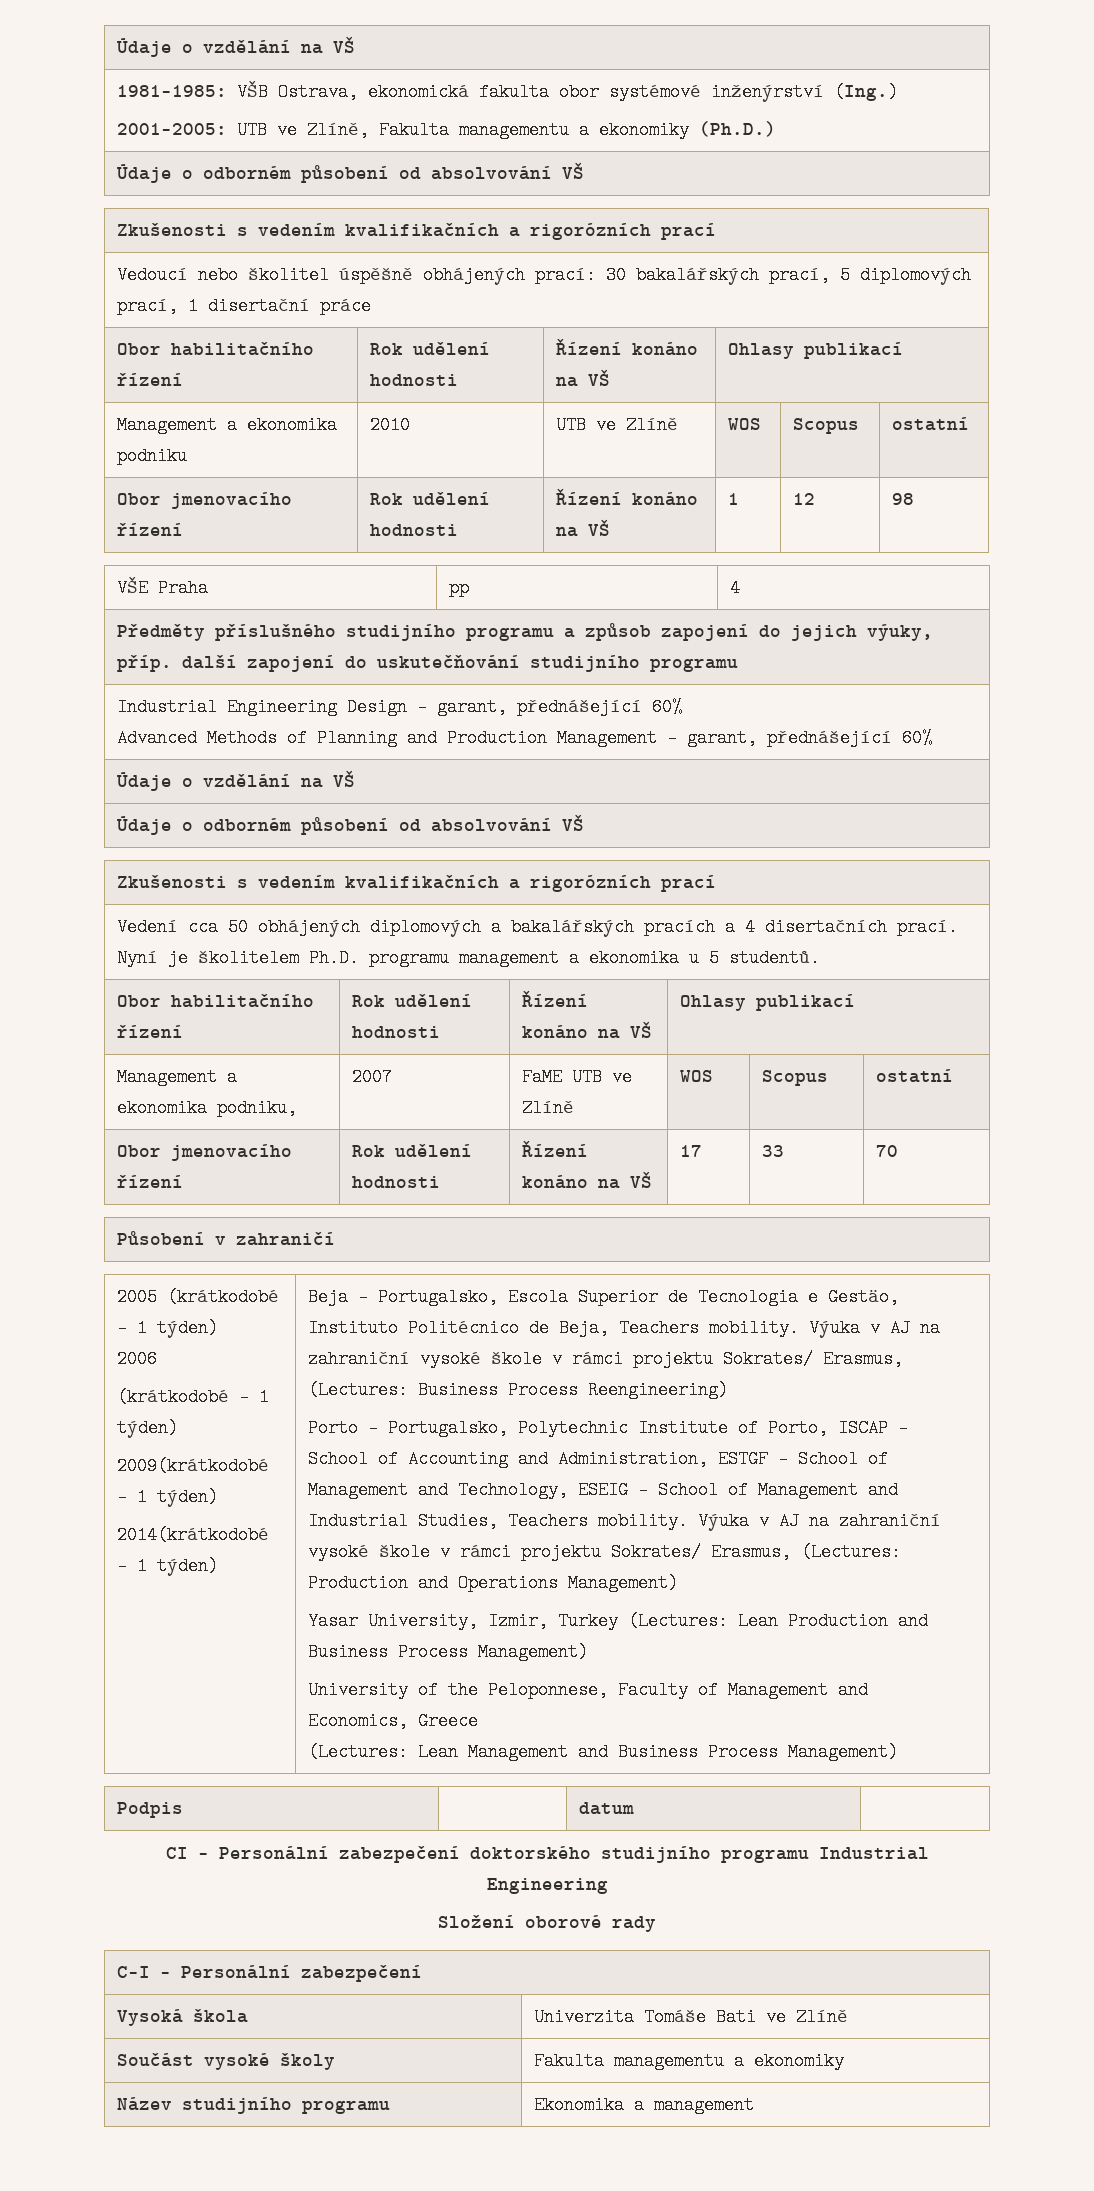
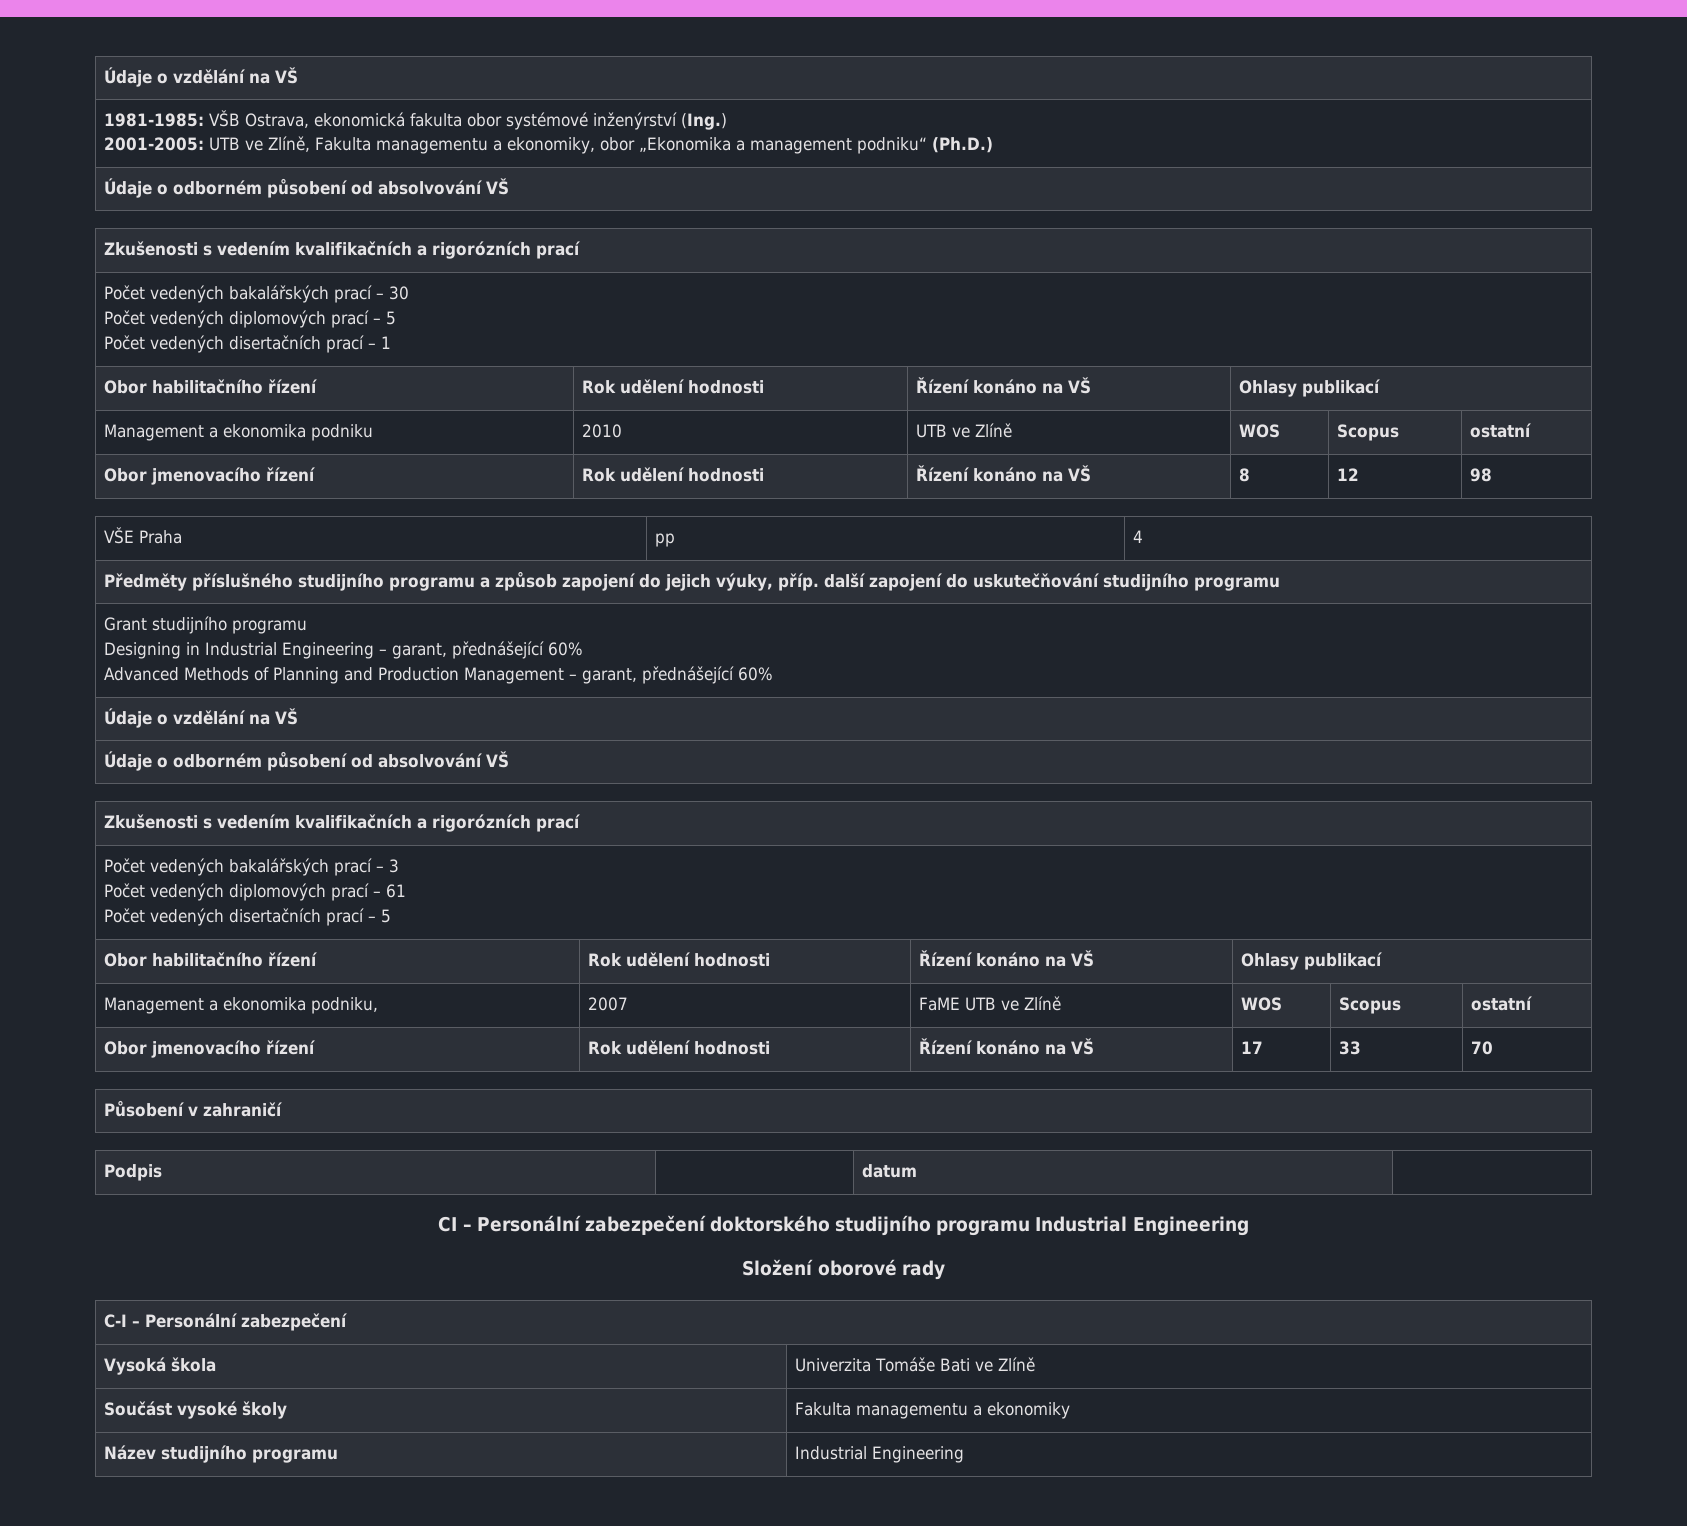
[598,121,689,139] ekonomiky -> [506,137,927,154] ekonomiky, obor „Ekonomika a management podniku“
[116,266,971,285] [116,297,371,315] Vedoucí nebo školitel úspěšně obhájených prací: 30 bakalářských prací, 5 diplomových prací, 1 disertační práce -> [103,285,409,303] [103,310,396,328] [103,335,391,353] Počet vedených bakalářských prací – 30 // Počet vedených diplomových prací – 5 // Počet vedených disertačních prací – 1
[727,493,739,505] 1 -> [1238,468,1250,482] 8
[116,698,407,716] Industrial Engineering Design -> [103,616,307,634] [103,642,374,659] Grant studijního programu // Designing in Industrial Engineering
[116,918,958,937] [116,949,820,967] Vedení cca 50 obhájených diplomových a bakalářských pracích a 4 disertačních prací. Nyní je školitelem Ph.D. programu management a ekonomika u 5 studentů. -> [103,858,399,876] [103,883,406,901] [103,908,391,926] Počet vedených bakalářských prací – 3 // Počet vedených diplomových prací – 61 // Počet vedených disertačních prací – 5
[116,1288,279,1306] [116,1319,218,1338] [116,1350,157,1368] [116,1388,269,1406] [116,1419,178,1438] [116,1457,269,1475] [116,1488,218,1507] [116,1526,269,1544] [116,1557,218,1576] [307,1288,899,1306] [307,1319,940,1338] [307,1350,903,1368] [307,1381,728,1399] [307,1419,908,1437] [307,1450,888,1468] [307,1481,898,1499] [307,1512,941,1531] [307,1543,901,1561] [307,1574,678,1592] [307,1612,928,1630] [307,1643,588,1661] [307,1681,868,1699] [307,1712,478,1730] [307,1743,898,1761] // 2005 (krátkodobé – 1 týden) // 2006 // (krátkodobé – 1 týden) // 2009(krátkodobé – 1 týden) // 2014(krátkodobé – 1 týden) | Beja – Portugalsko, Escola Superior de Tecnologia e Gestäo, Instituto Politécnico de Beja, Teachers mobility. Výuka v AJ na zahraniční vysoké škole v rámci projektu Sokrates/ Erasmus, (Lectures: Business Process Reengineering) // Porto – Portugalsko, Polytechnic Institute of Porto, ISCAP – School of Accounting and Administration, ESTGF – School of Management and Technology, ESEIG – School of Management and Industrial Studies, Teachers mobility. Výuka v AJ na zahraniční vysoké škole v rámci projektu Sokrates/ Erasmus, (Lectures: Production and Operations Management) // Yasar University, Izmir, Turkey (Lectures: Lean Production and Business Process Management) // University of the Peloponnese, Faculty of Management and Economics, Greece // (Lectures: Lean Management and Business Process Management) -> (282, 1109) none
[533,2096,754,2114] Ekonomika a management -> [794,1446,964,1463] Industrial Engineering

